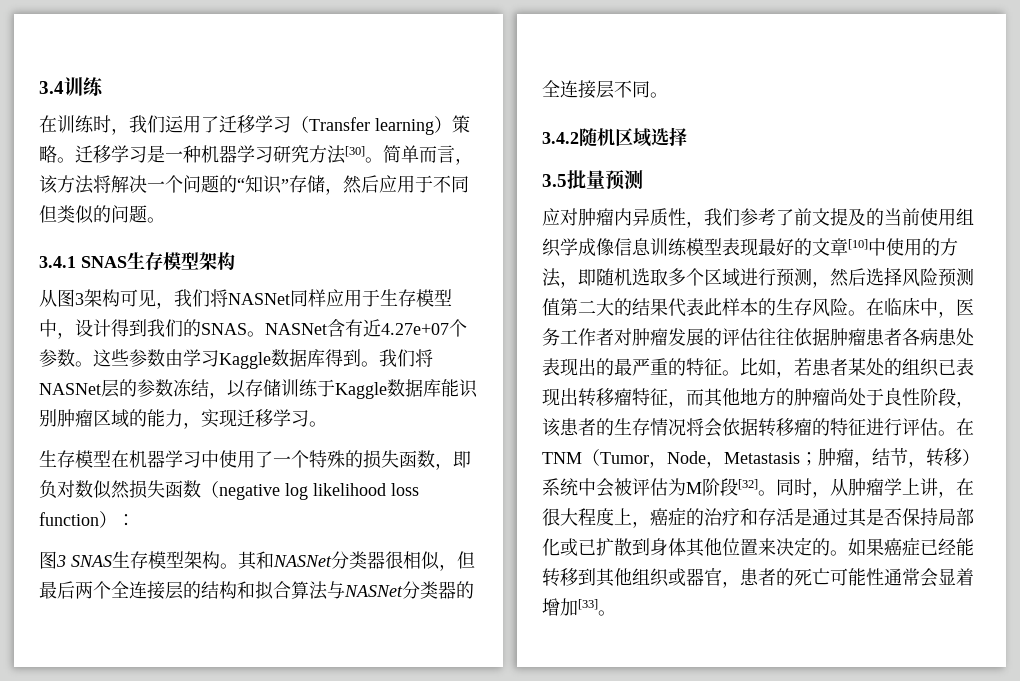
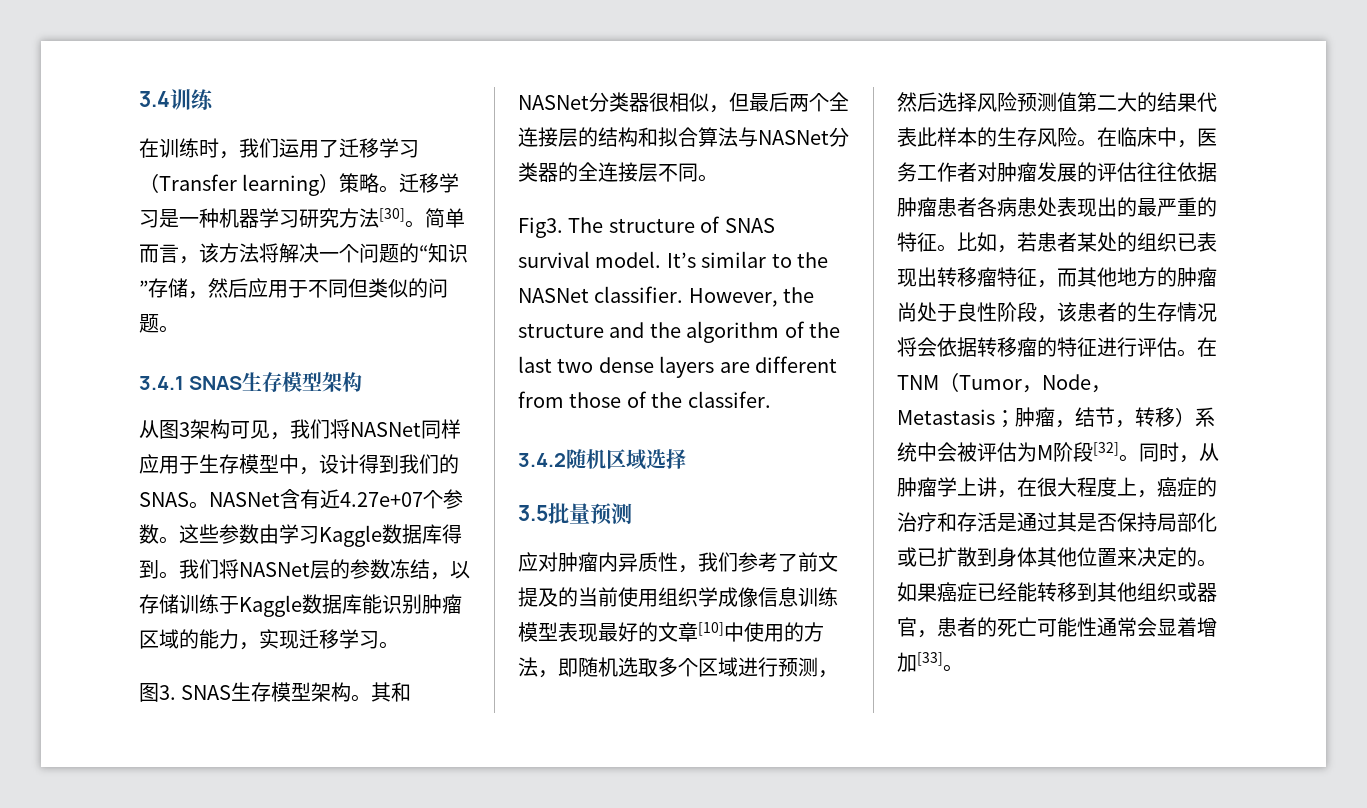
[39,450,471,470] [39,480,419,500] [39,511,135,528] [39,551,66,569] // 生存模型在机器学习中使用了一个特殊的损失函数，即负对数似然损失函数（negative log likelihood loss function）： // 图3 -> [139,683,176,702] // 图3.
(668, 95) none -> [518,216,775,238] [518,251,828,268] [518,286,815,307] [518,321,840,343] [518,356,837,378] [518,391,771,408] // Fig3. The structure of SNAS survival model. It’s similar to the NASNet classifier. However, the structure and the algorithm of the last two dense layers are different from those of the classifer.

